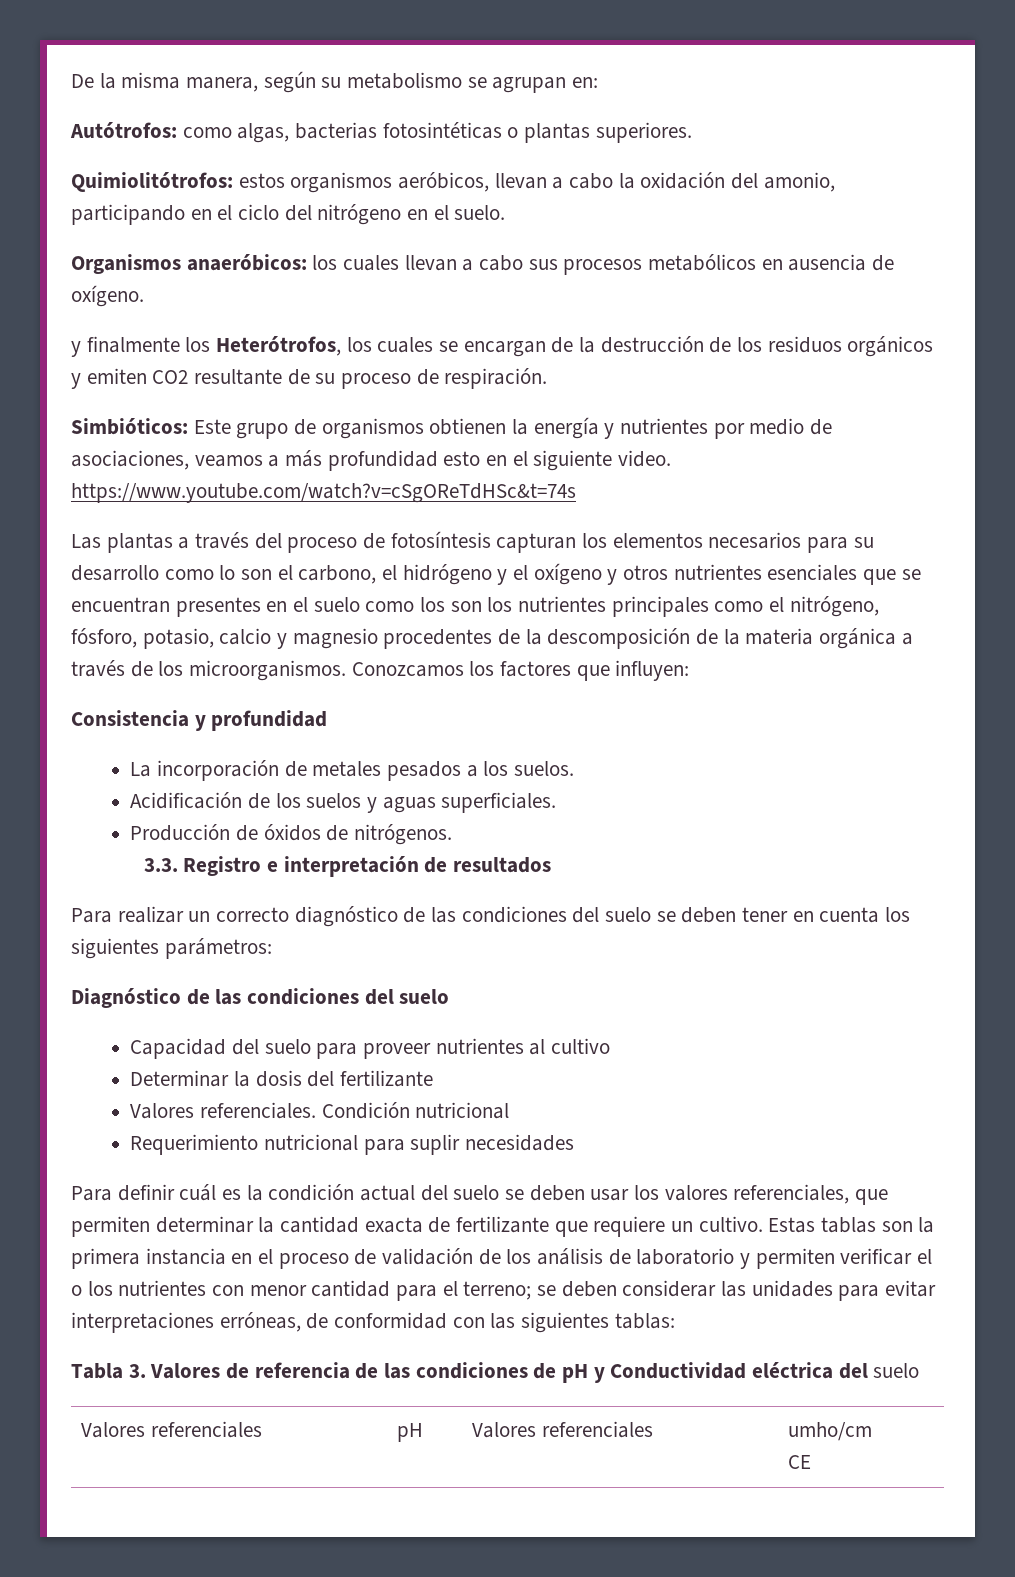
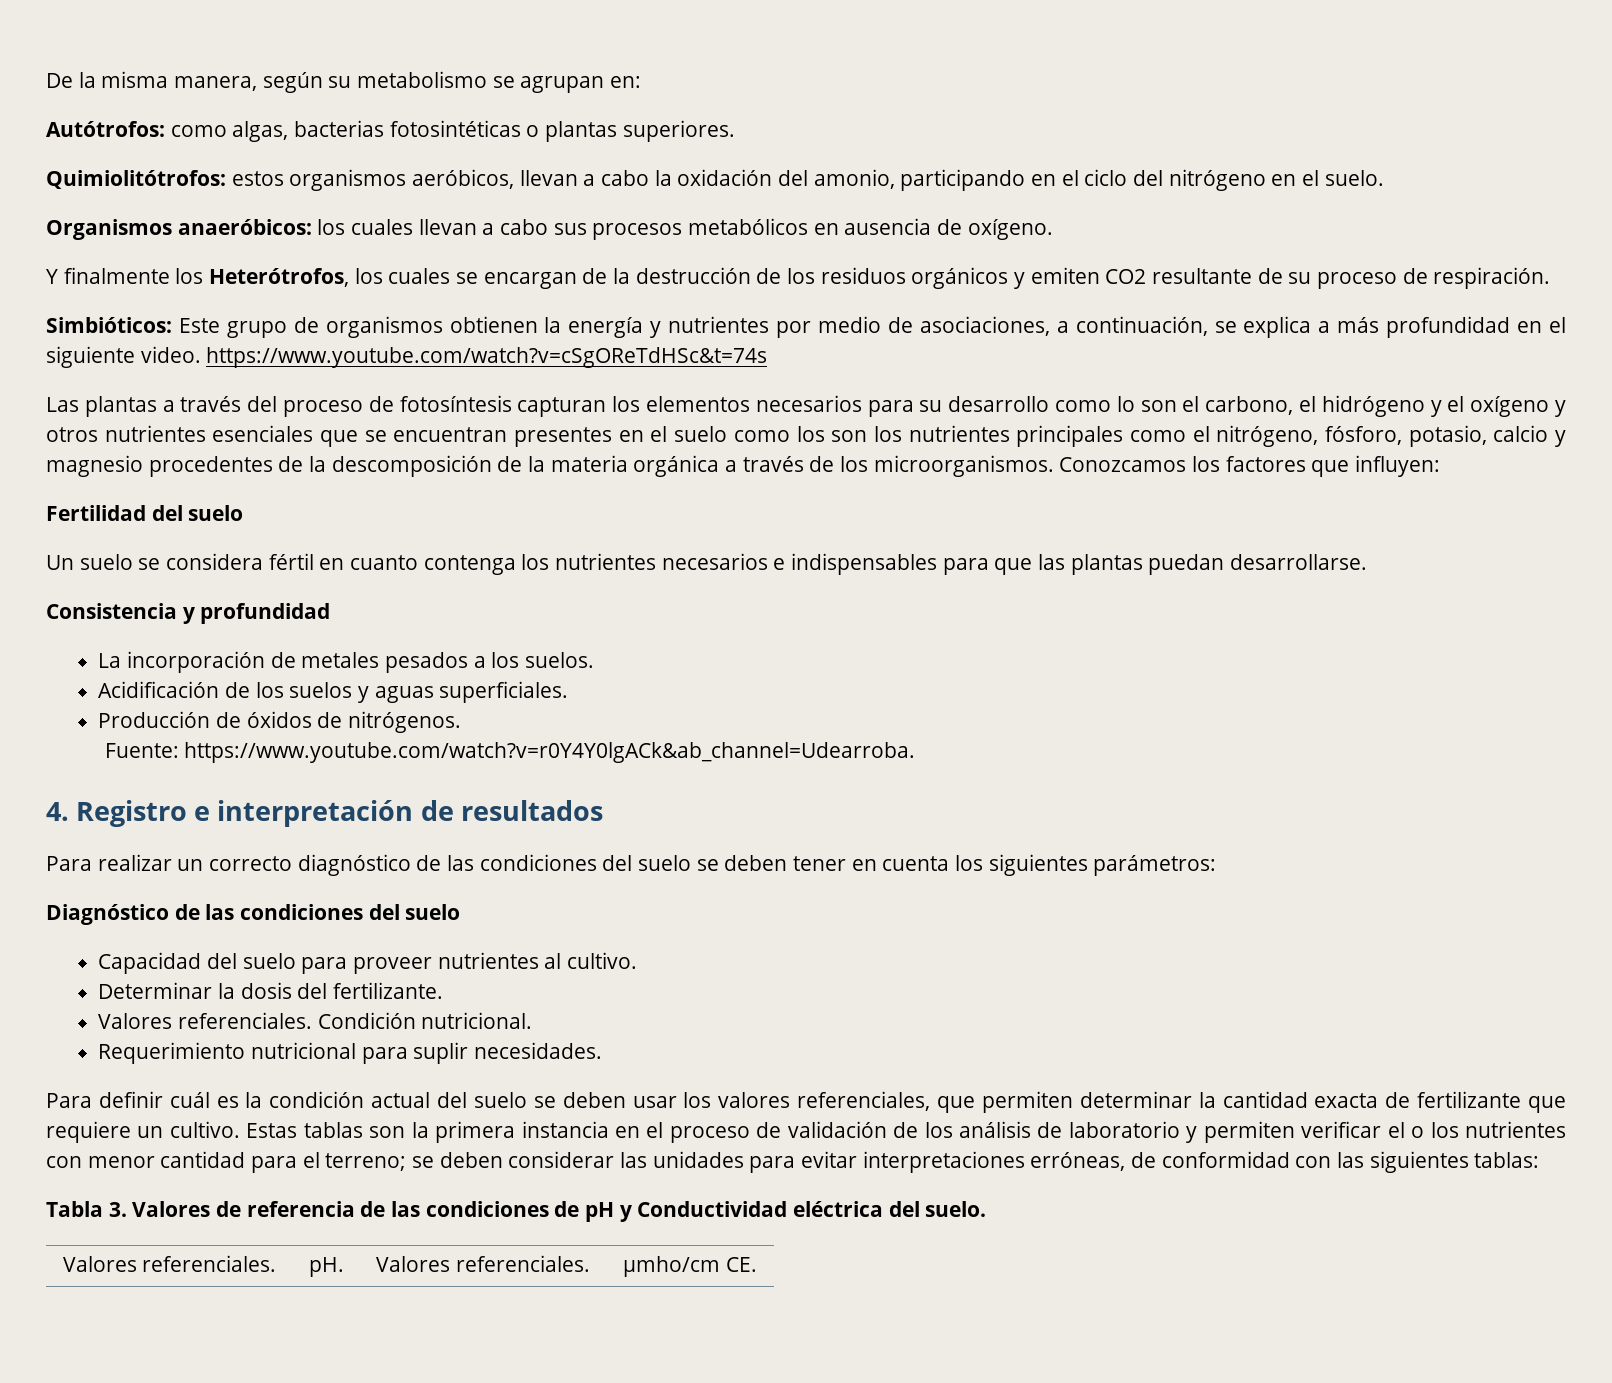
[71,341,81,357] y -> [46,269,58,284] Y
[194,455,263,467] veamos -> [1056,316,1312,338] a continuación, se explica
[443,451,481,466] esto -> (1511, 327) none
(690, 670) none -> [46,505,244,521] [46,553,1368,575] // Fertilidad del suelo // Un suelo se considera fértil en cuanto contenga los nutrientes necesarios e indispensables para que las plantas puedan desarrollarse.
[143,858,178,872] 3.3. -> [104,742,916,763] [46,802,69,821] Fuente: https://www.youtube.com/watch?v=r0Y4Y0lgACk&ab_channel=Udearroba. // 4.
[551,1038,611,1054] cultivo -> [567,952,638,969] cultivo.
[340,1070,434,1087] fertilizante -> [333,982,444,999] fertilizante.
[415,1102,510,1119] nutricional -> [421,1012,533,1029] nutricional.
[465,1134,575,1151] necesidades -> [474,1042,603,1059] necesidades.
[873,1363,920,1378] [81,1421,263,1438] [397,1423,424,1442] [472,1421,654,1438] [788,1422,873,1441] [788,1455,812,1469] suelo // Valores referenciales | pH | Valores referenciales | umho/cm // CE -> [925,1201,987,1217] [62,1255,277,1272] [308,1257,344,1277] [376,1255,590,1272] [623,1256,757,1277] suelo. // Valores referenciales. | pH. | Valores referenciales. | µmho/cm CE.

